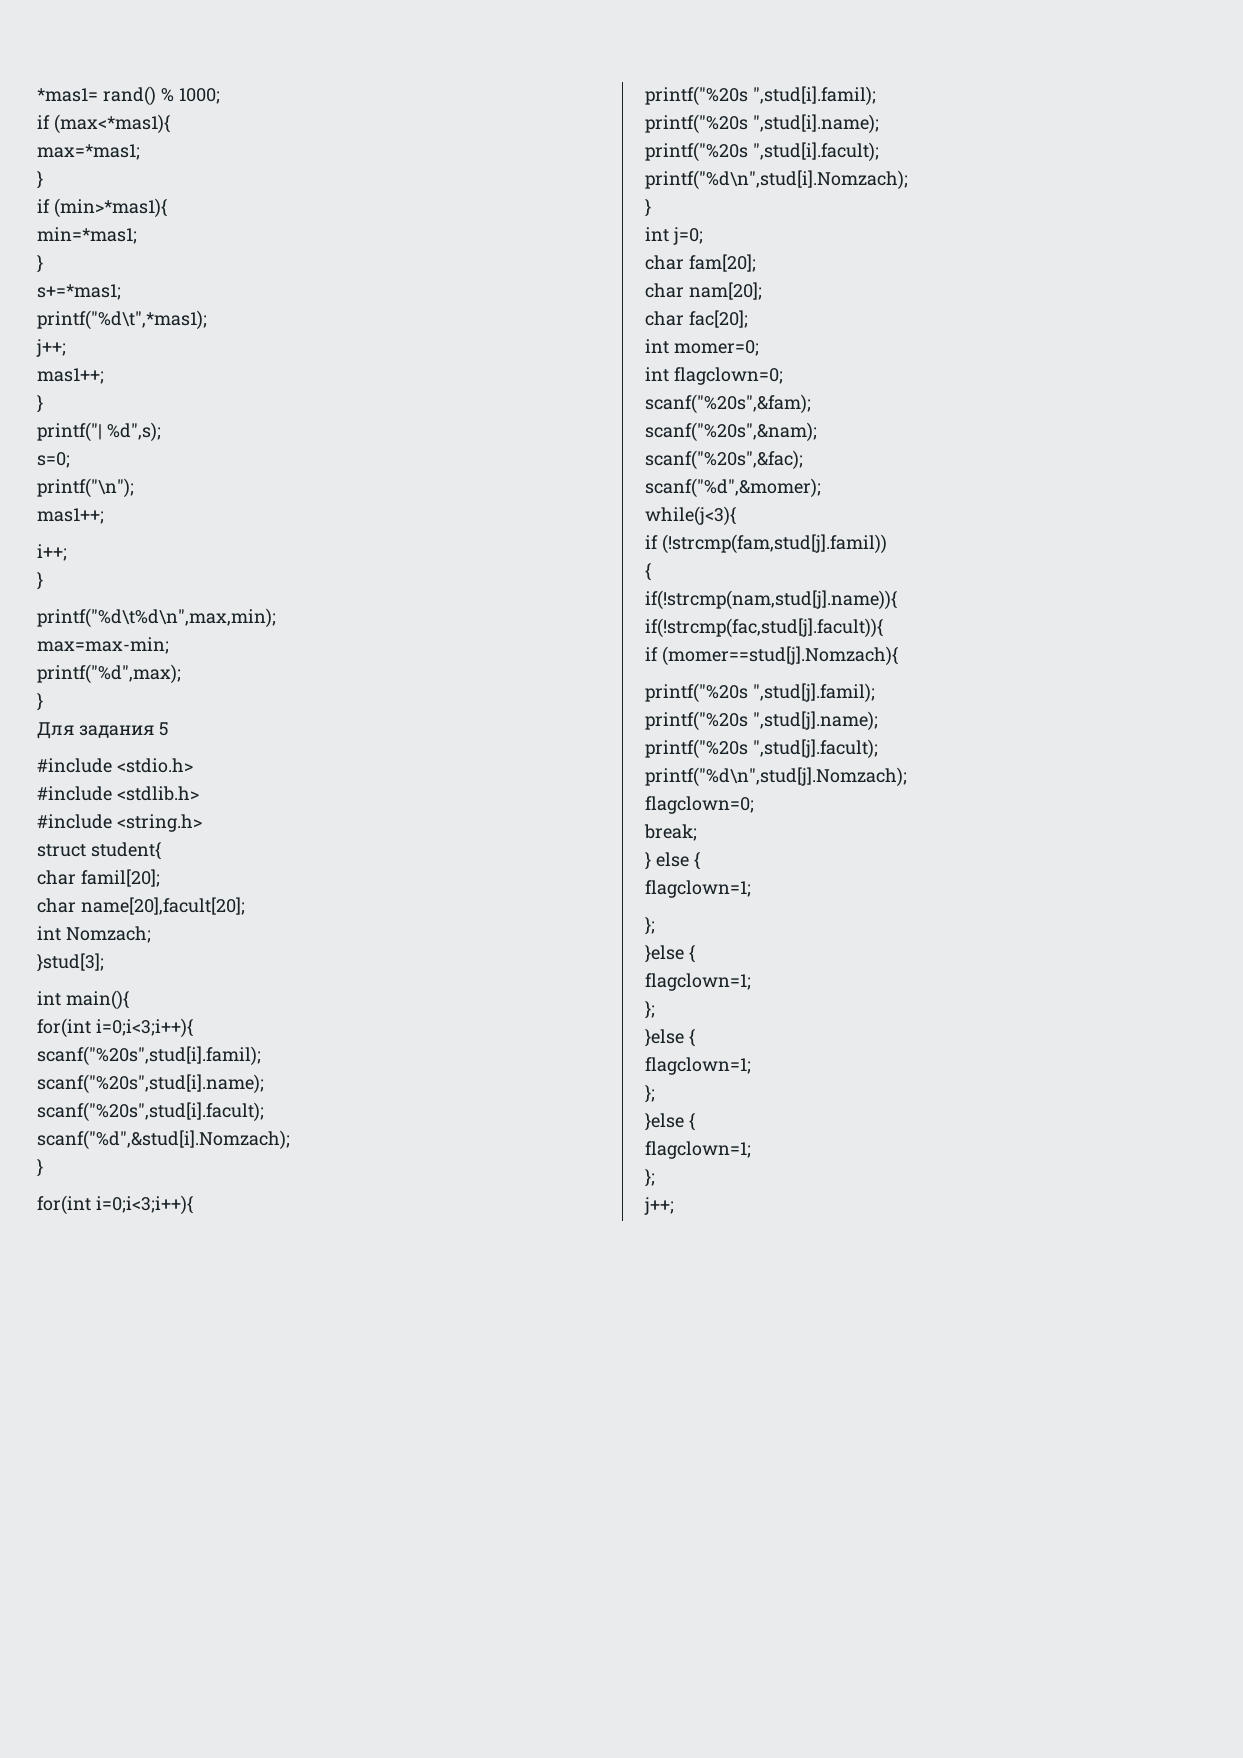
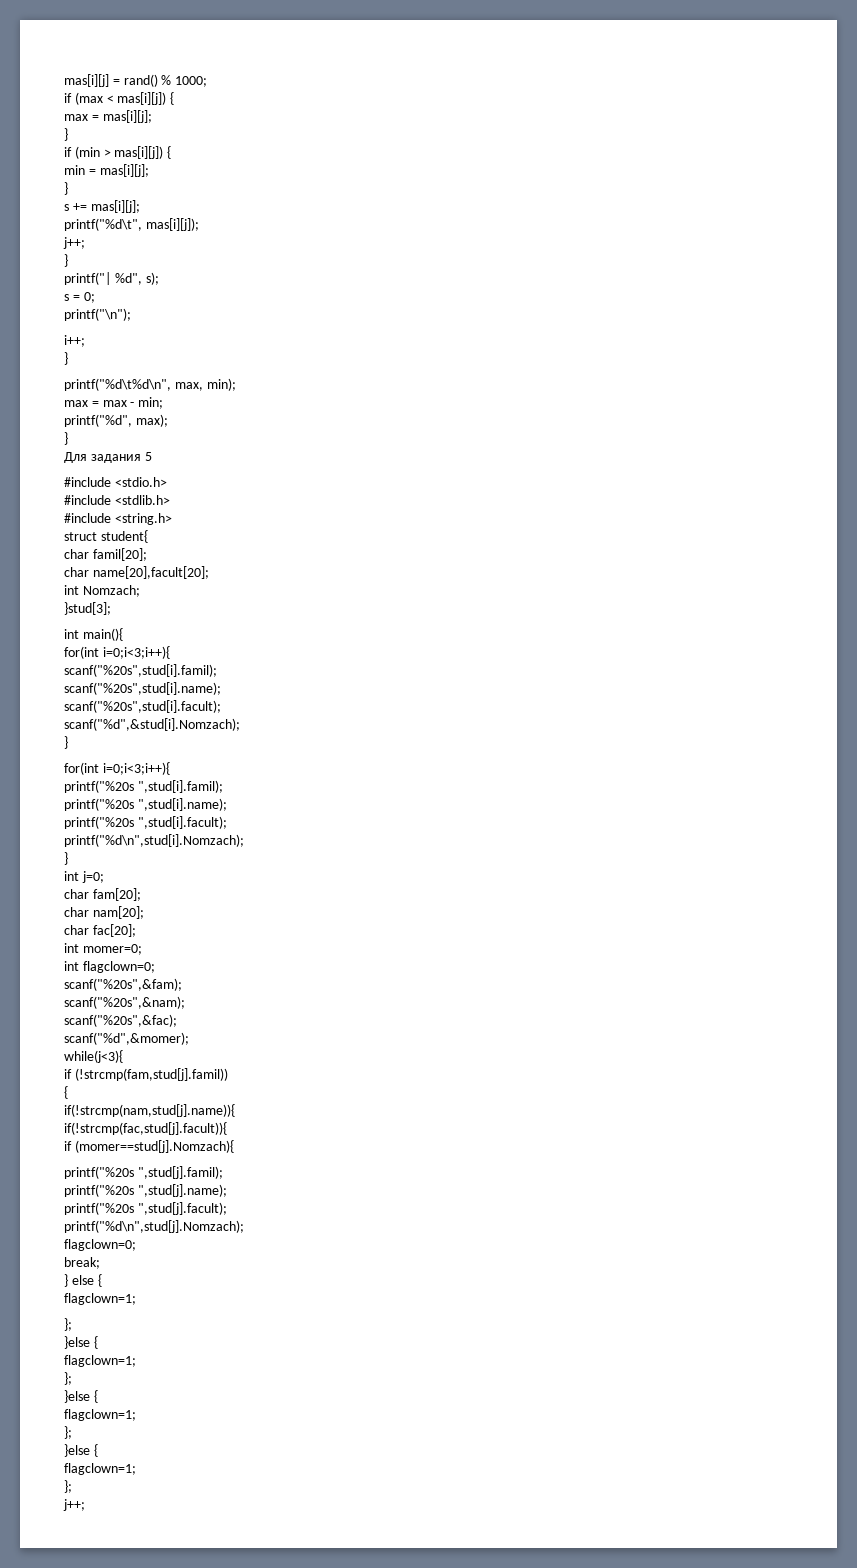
[37,88,98,102] *mas1= -> [64,74,120,87] mas[i][j] =
[53,114,170,134] [37,144,140,160] [37,170,43,189] [37,198,167,218] [37,227,137,244] [37,254,43,273] [37,284,121,300] [37,310,207,330] [36,339,66,357] [37,368,104,384] (max<*mas1){ // max=*mas1; // } // if (min>*mas1){ // min=*mas1; // } // s+=*mas1; // printf("%d\t",*mas1); // j++; // mas1++; -> [74,92,175,105] [64,110,152,123] [64,128,68,141] [64,146,172,159] [64,164,149,177] [64,182,68,195] [64,200,140,213] [64,218,199,231] [63,237,85,249] (max < mas[i][j]) { // max = mas[i][j]; // } // if (min > mas[i][j]) { // min = mas[i][j]; // } // s += mas[i][j]; // printf("%d\t", mas[i][j]); // j++;
[106,422,161,442] [37,452,70,468] %d",s); // s=0; -> [114,272,159,285] [64,292,95,303] %d", s); // s = 0;
[37,508,104,524] // mas1++; -> (131, 314) none
[37,608,276,628] [37,637,169,654] [37,664,181,684] printf("%d\t%d\n",max,min); // max=max-min; // printf("%d",max); -> [64,378,236,391] [64,397,164,409] [64,414,168,427] printf("%d\t%d\n", max, min); // max = max - min; // printf("%d", max);

